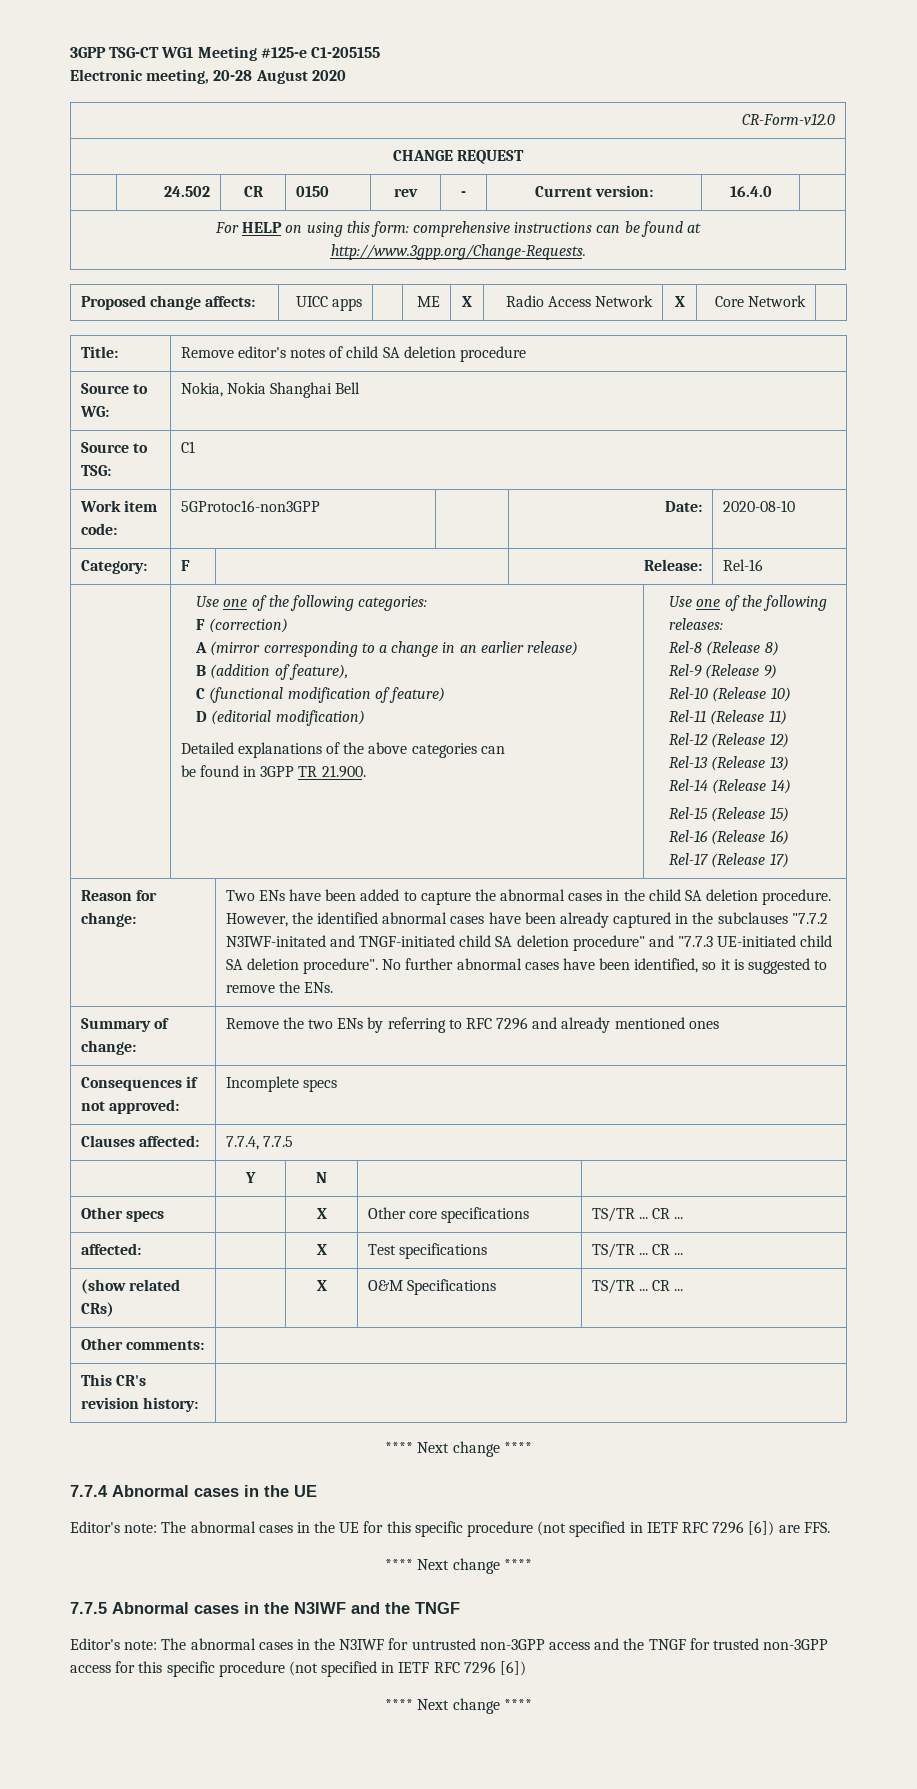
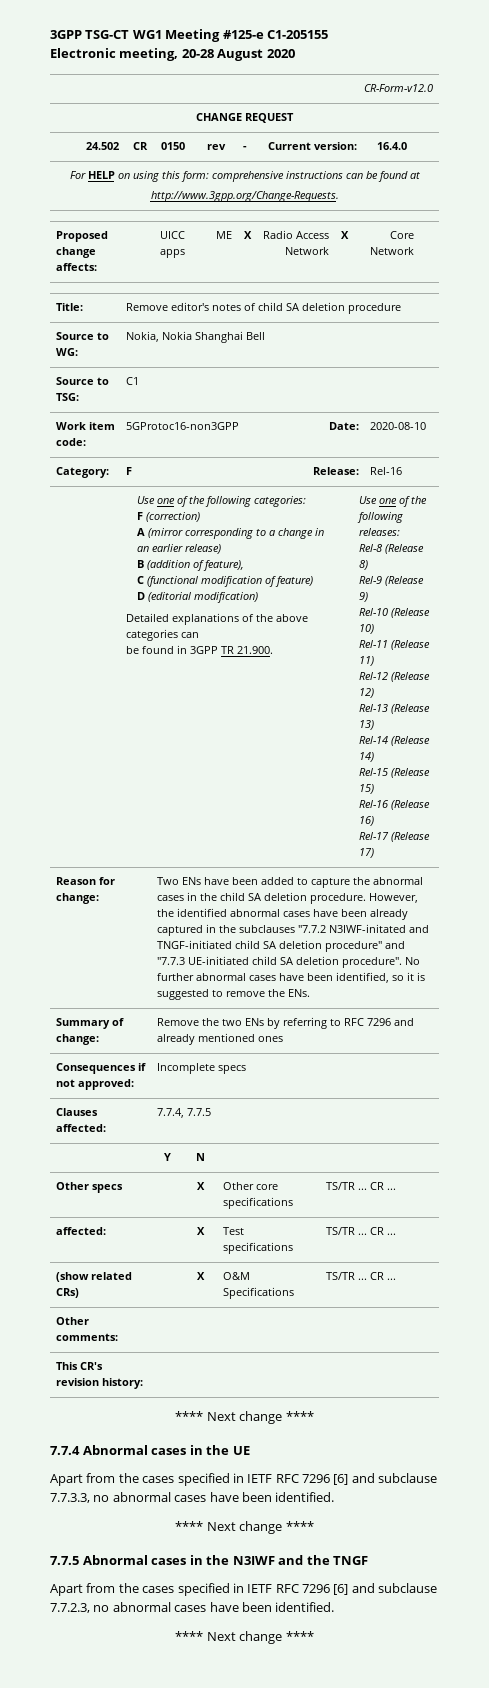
[70,1521,830,1537] Editor's note: The abnormal cases in the UE for this specific procedure (not specified in IETF RFC 7296 [6]) are FFS. -> [50,1473,438,1486] [50,1492,335,1503] Apart from the cases specified in IETF RFC 7296 [6] and subclause 7.7.3.3, no abnormal cases have been identified.
[70,1638,829,1650] [70,1661,527,1677] Editor's note: The abnormal cases in the N3IWF for untrusted non-3GPP access and the TNGF for trusted non-3GPP access for this specific procedure (not specified in IETF RFC 7296 [6]) -> [50,1583,438,1596] [50,1602,335,1613] Apart from the cases specified in IETF RFC 7296 [6] and subclause 7.7.2.3, no abnormal cases have been identified.

